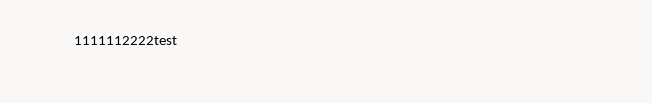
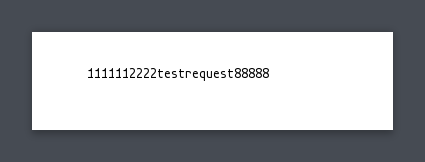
[74,36,177,45] 1111112222test -> [87,68,269,81] 1111112222testrequest88888

